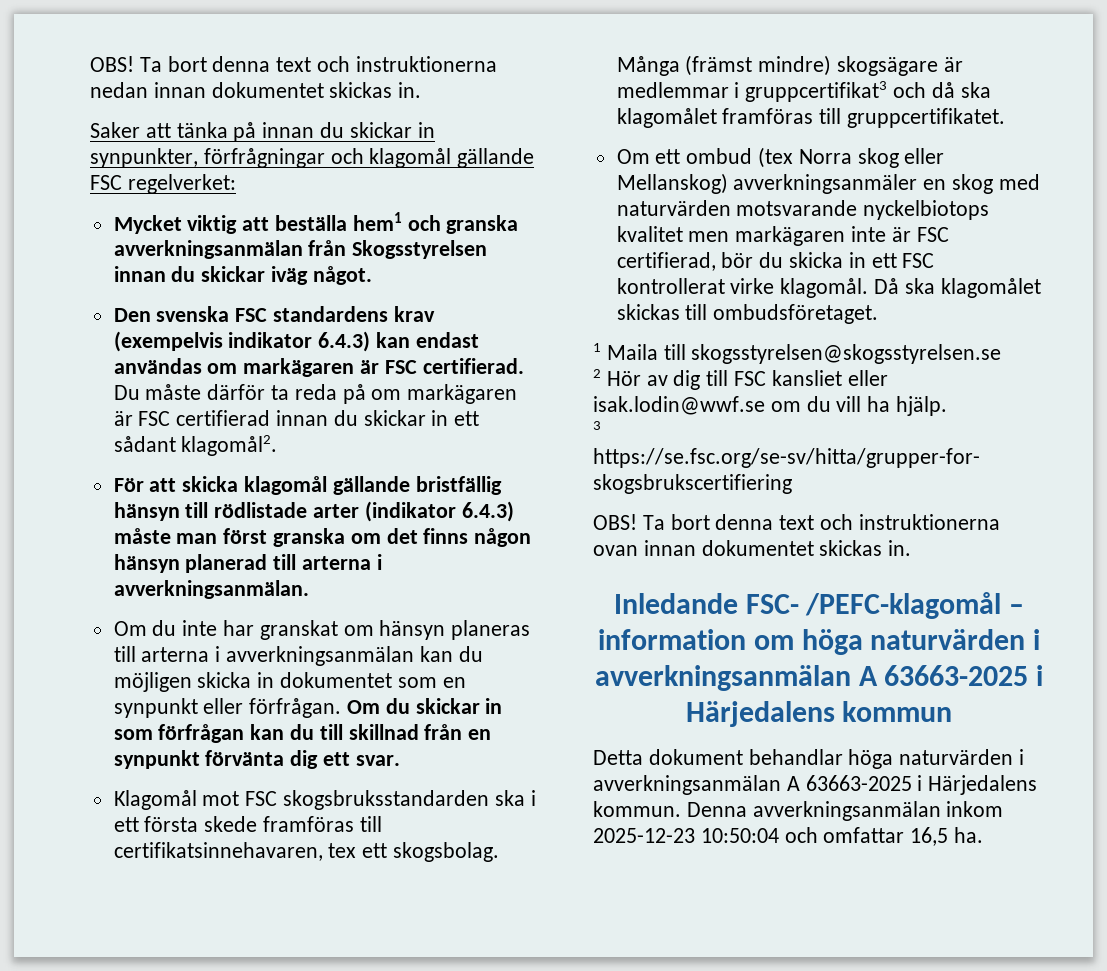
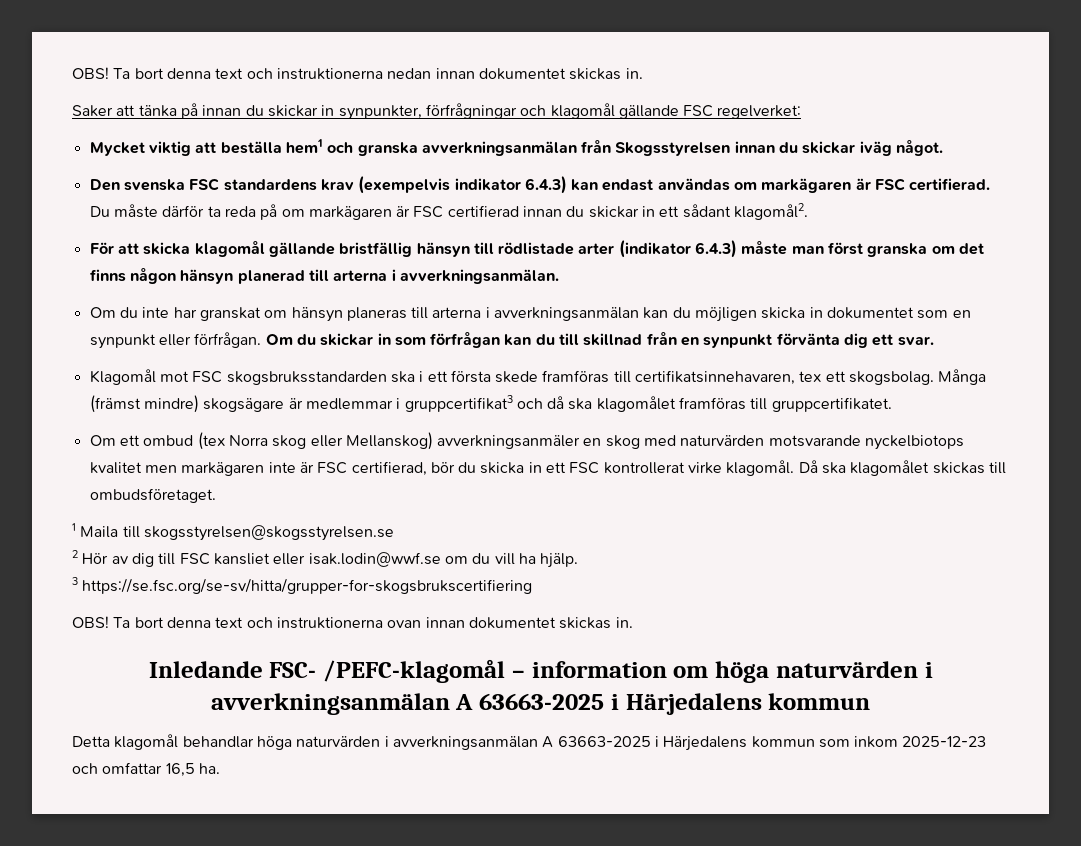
[648,749,743,765] dokument -> [114,734,179,750] klagomål
[593,801,941,821] kommun. Denna avverkningsanmälan -> [751,736,850,748] kommun som
[700,828,779,843] 10:50:04 -> (987, 741) none

